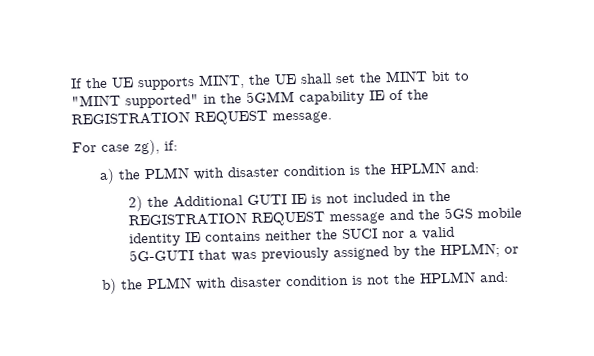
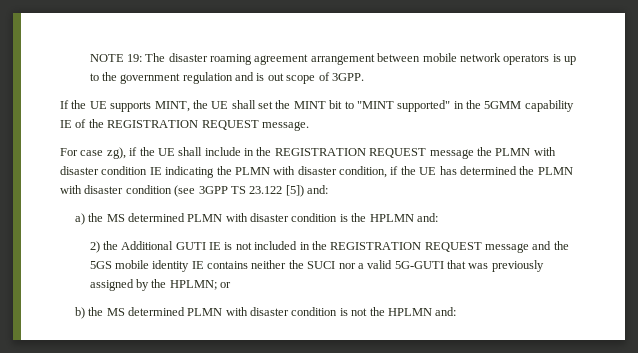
(70, 83) none -> [89,53,576,65] [89,72,364,84] NOTE 19: The disaster roaming agreement arrangement between mobile network operators is up to the government regulation and is out scope of 3GPP. //
[164,140,178,151] if: -> [129,147,556,159] [60,166,573,178] [60,185,328,197] if the UE shall include in the REGISTRATION REQUEST message the PLMN with disaster condition IE indicating the PLMN with disaster condition, if the UE has determined the PLMN with disaster condition (see 3GPP TS 23.122 [5]) and:
(141, 174) none -> [106,213,185,222] MS determined
(144, 284) none -> [106,307,185,316] MS determined

